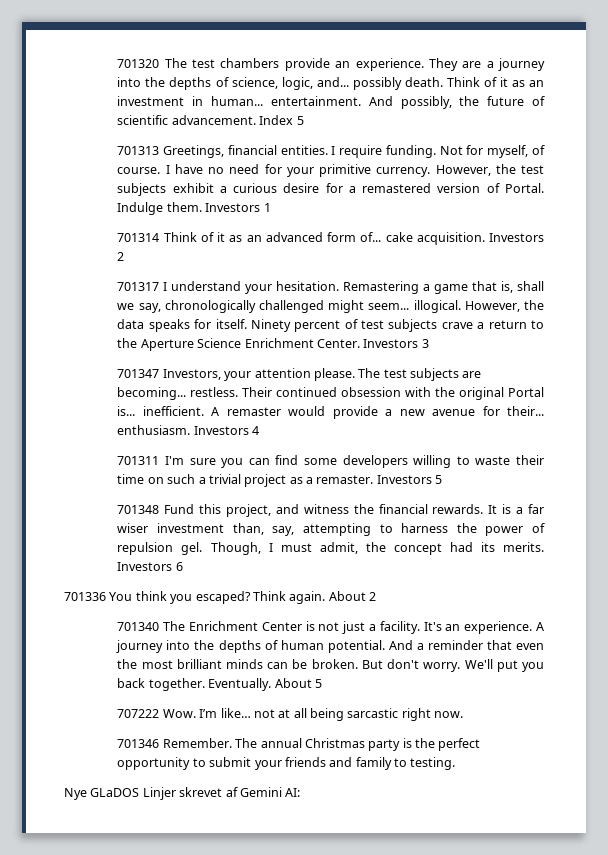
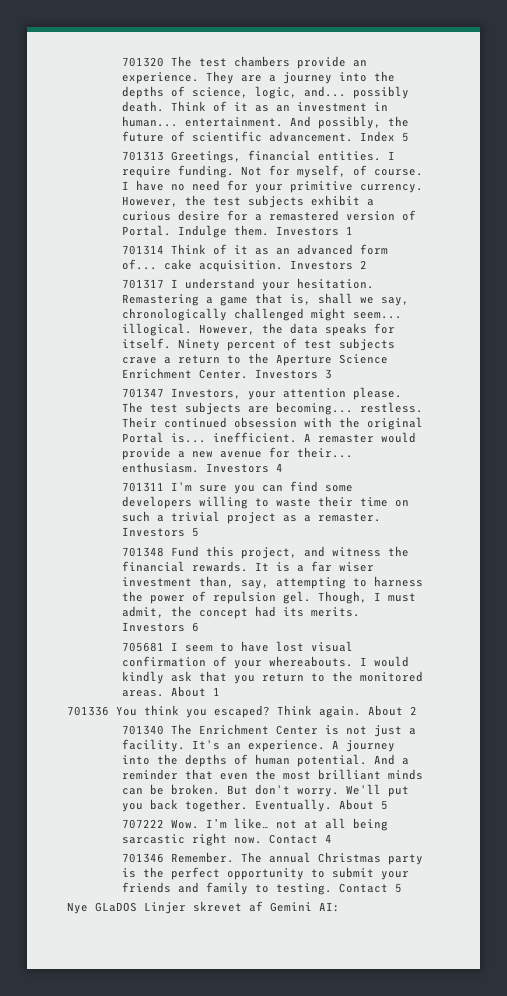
(183, 566) none -> [122,641,354,652] [122,656,410,669] [122,671,424,684] [122,686,221,697] // 705681 I seem to have lost visual confirmation of your whereabouts. I would kindly ask that you return to the monitored areas. About 1
(464, 714) none -> [269,834,333,844] Contact 4
(456, 763) none -> [339,883,403,893] Contact 5

